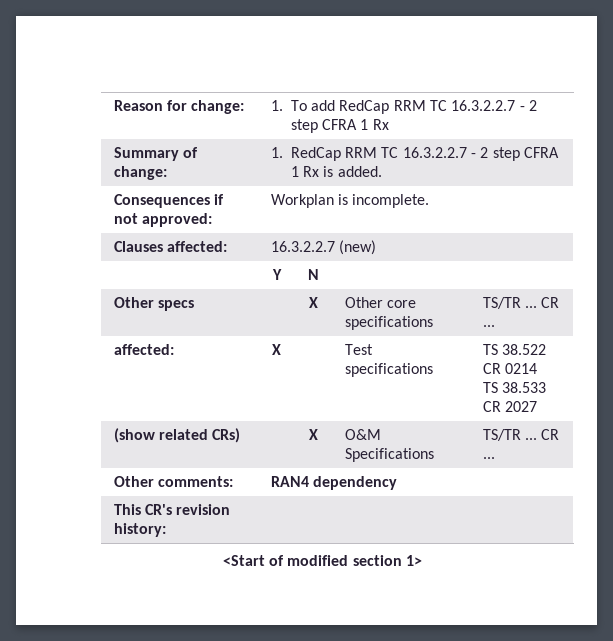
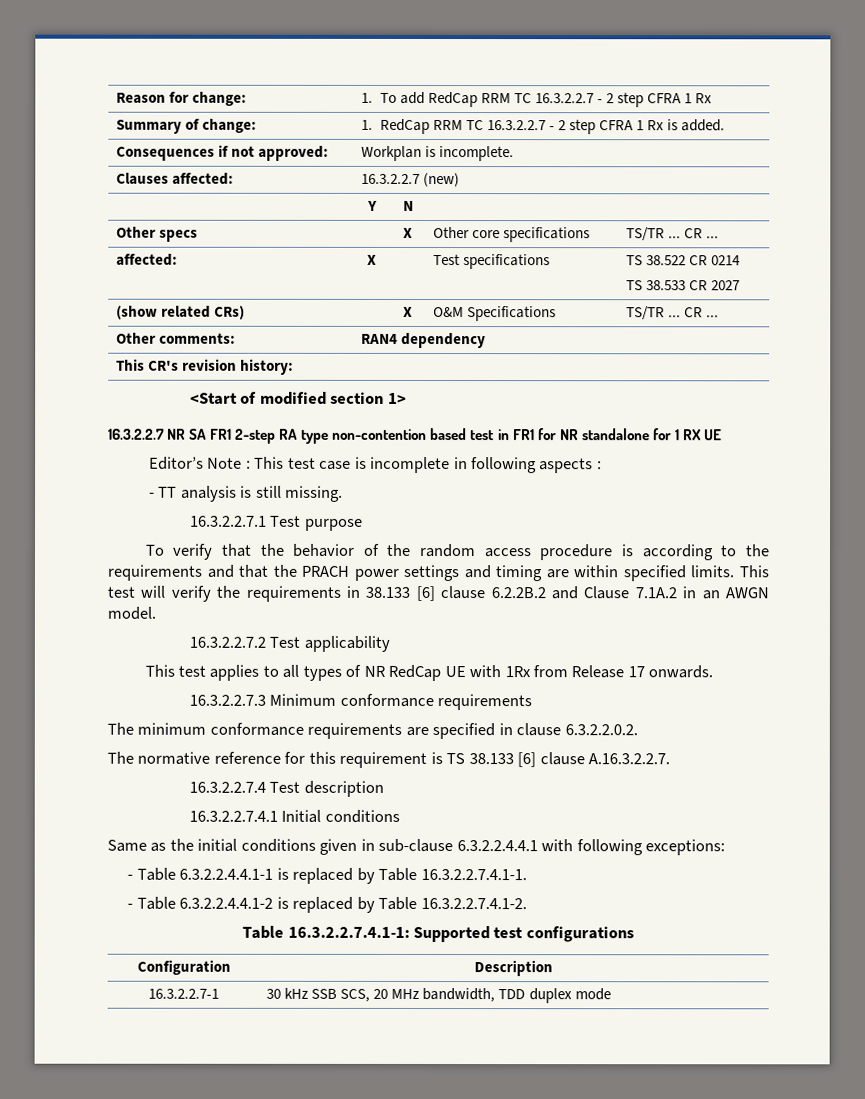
(422, 560) none -> [108,427,722,444] [148,456,602,474] [148,485,344,502] [189,515,363,531] [144,543,770,561] [107,564,770,582] [107,585,769,602] [107,606,156,620] [188,635,390,652] [144,664,714,682] [188,693,533,711] [107,722,638,740] [107,751,671,768] [188,780,384,797] [188,809,400,823] [107,838,726,856] [127,867,527,884] [127,896,527,913] [242,925,634,943] [136,959,231,975] [474,960,553,977] [148,988,219,999] [266,987,611,1004] // 16.3.2.2.7 NR SA FR1 2-step RA type non-contention based test in FR1 for NR standalone for 1 RX UE // Editor’s Note : This test case is incomplete in following aspects : // - TT analysis is still missing. // 16.3.2.2.7.1 Test purpose // To verify that the behavior of the random access procedure is according to the requirements and that the PRACH power settings and timing are within specified limits. This test will verify the requirements in 38.133 [6] clause 6.2.2B.2 and Clause 7.1A.2 in an AWGN model. // 16.3.2.2.7.2 Test applicability // This test applies to all types of NR RedCap UE with 1Rx from Release 17 onwards. // 16.3.2.2.7.3 Minimum conformance requirements // The minimum conformance requirements are specified in clause 6.3.2.2.0.2. // The normative reference for this requirement is TS 38.133 [6] clause A.16.3.2.2.7. // 16.3.2.2.7.4 Test description // 16.3.2.2.7.4.1 Initial conditions // Same as the initial conditions given in sub-clause 6.3.2.2.4.4.1 with following exceptions: // - Table 6.3.2.2.4.4.1-1 is replaced by Table 16.3.2.2.7.4.1-1. // - Table 6.3.2.2.4.4.1-2 is replaced by Table 16.3.2.2.7.4.1-2. // Table 16.3.2.2.7.4.1-1: Supported test configurations // Configuration | Description // 16.3.2.2.7-1 | 30 kHz SSB SCS, 20 MHz bandwidth, TDD duplex mode

